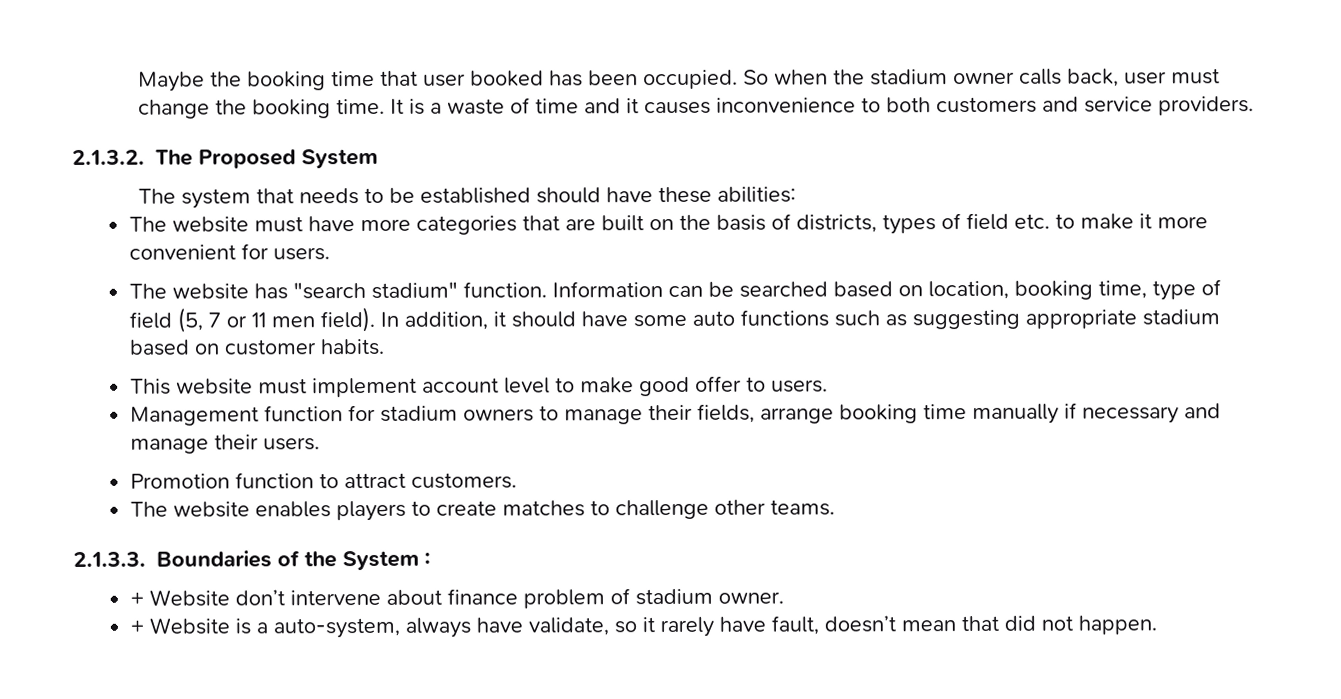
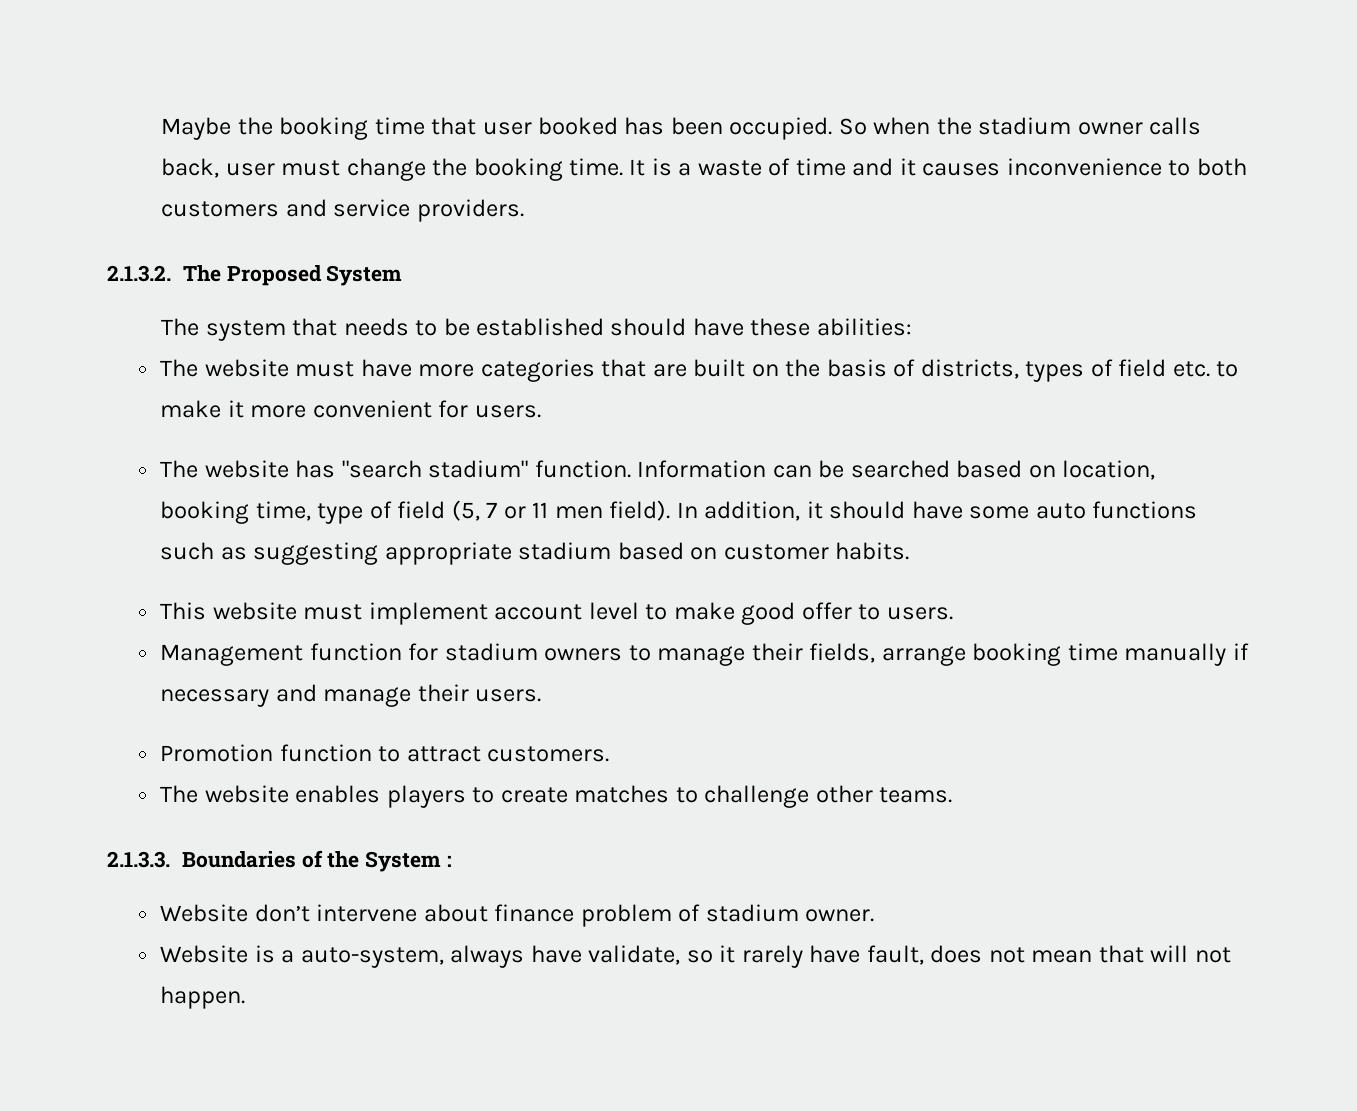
[130,591,145,606] + -> (452, 861) none
[130,619,145,634] + -> (875, 915) none
[824,615,897,633] doesn’t -> [930,945,1025,963] does not
[1004,615,1037,631] did -> [1150,945,1189,962] will

